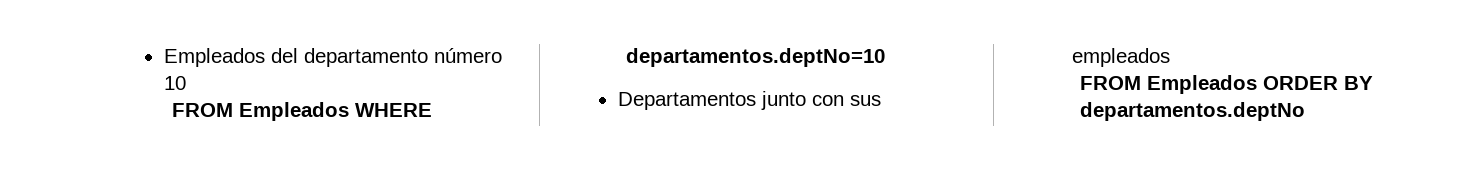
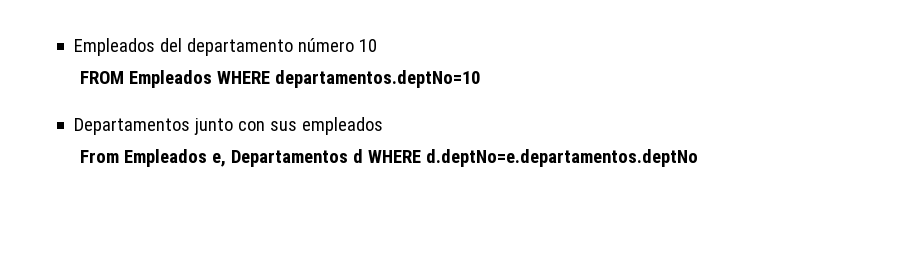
[1079,75,1373,94] [1079,102,1305,121] FROM Empleados ORDER BY departamentos.deptNo -> [79,149,698,167] From Empleados e, Departamentos d WHERE d.deptNo=e.departamentos.deptNo

